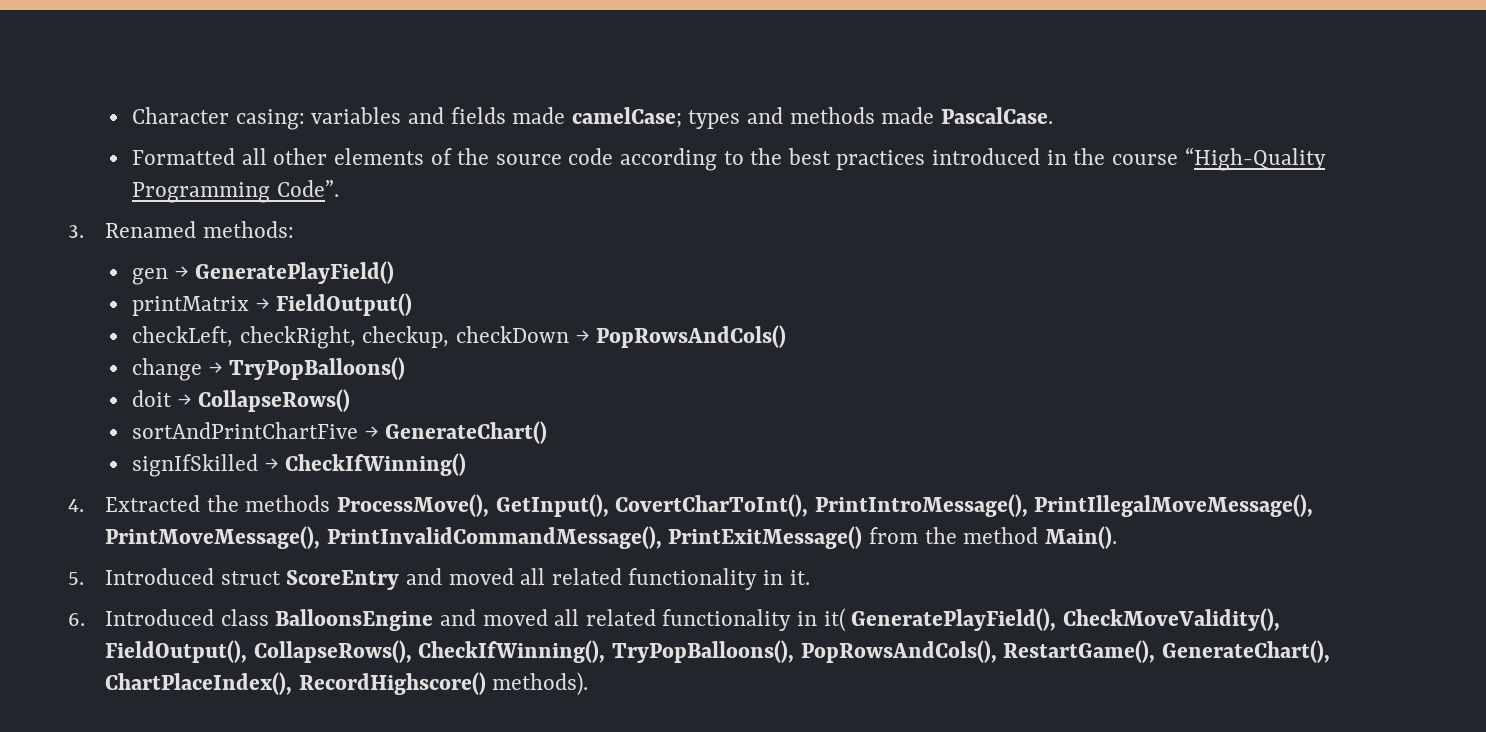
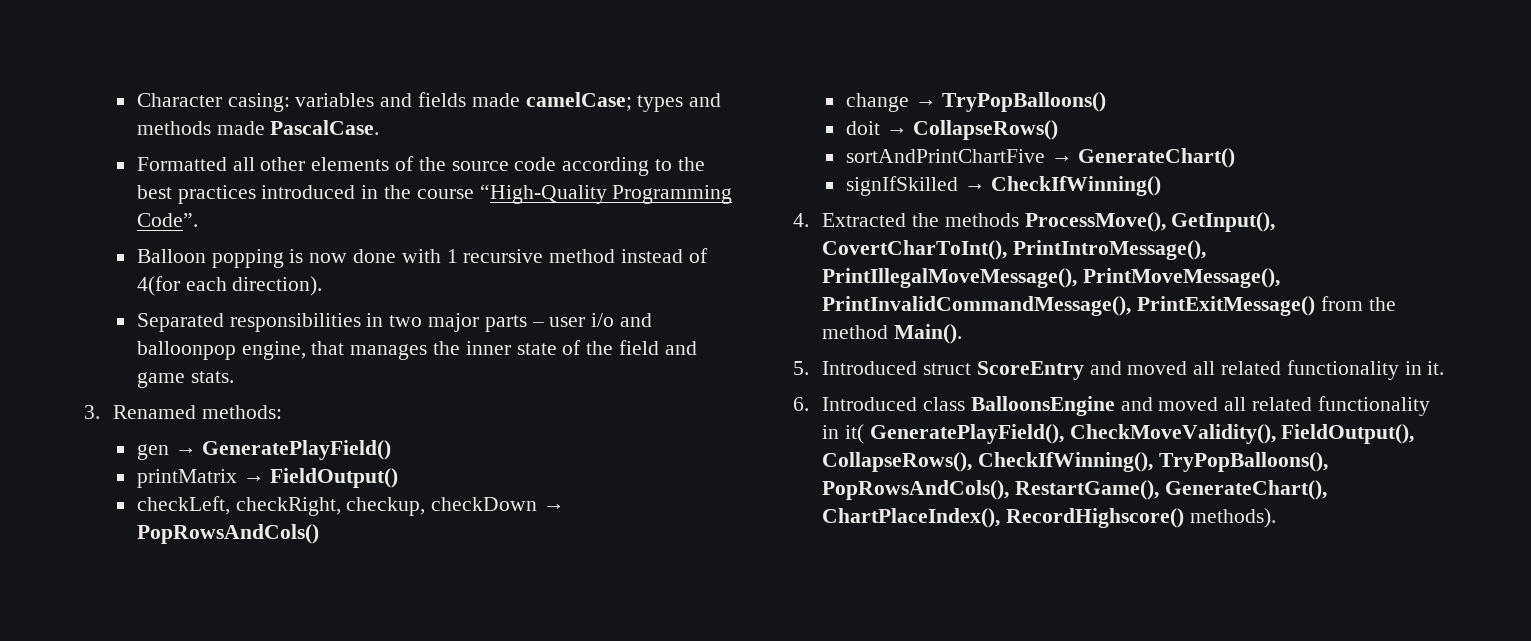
(339, 188) none -> [136,248,708,268] [136,276,323,296] [136,313,653,332] [136,340,697,360] [136,371,234,388] // Balloon popping is now done with 1 recursive method instead of 4(for each direction). // Separated responsibilities in two major parts – user i/o and balloonpop engine, that manages the inner state of the field and game stats.

